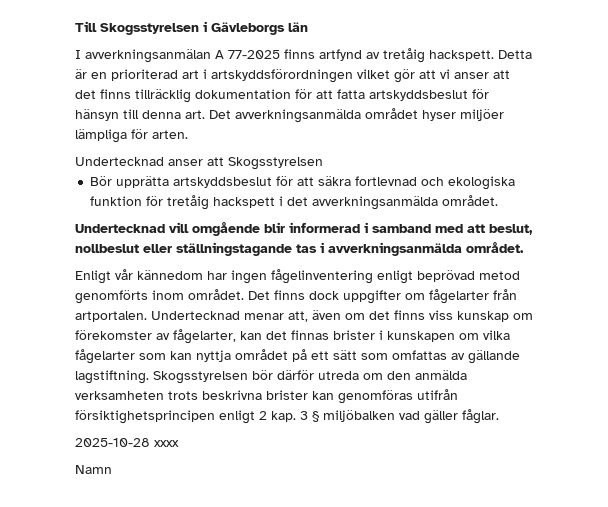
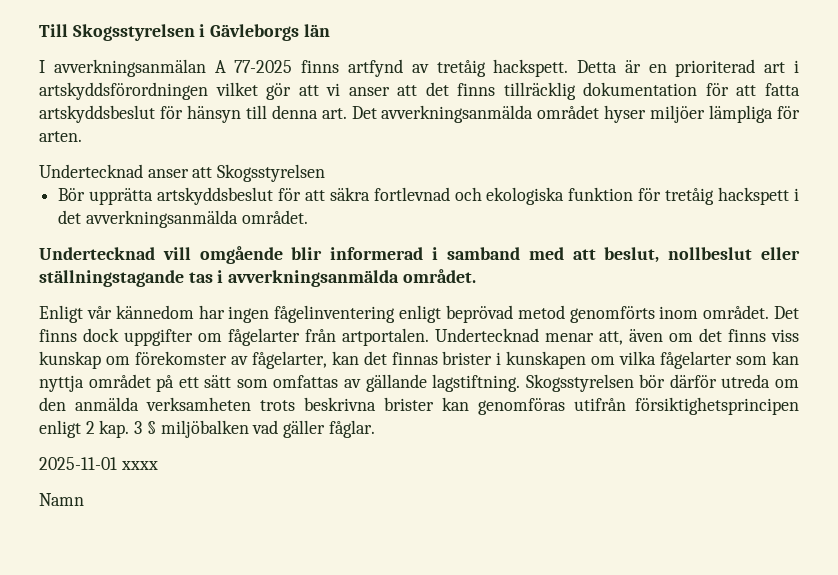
[75,438,150,447] 2025-10-28 -> [39,457,117,470] 2025-11-01

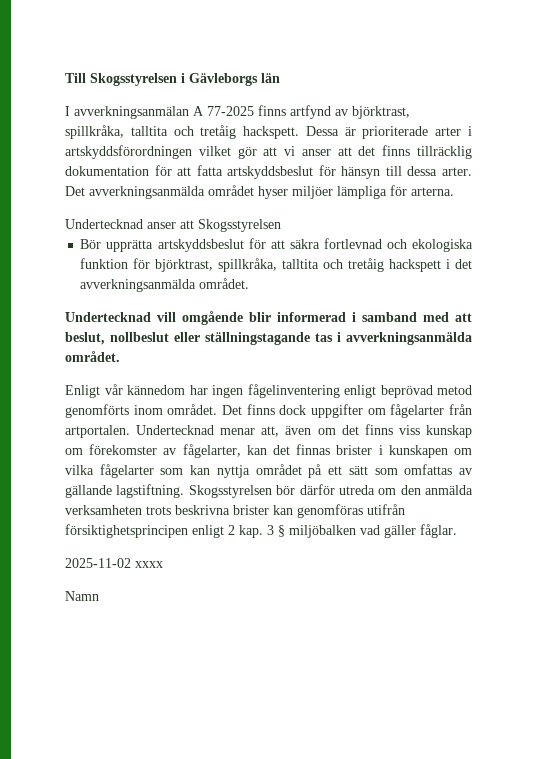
[436,59,786,77] tretåig hackspett. Detta är en prioriterad art -> [352,106,410,119] [65,125,462,139] björktrast, spillkråka, talltita och tretåig hackspett. Dessa är prioriterade arter
[271,105,347,119] denna art. -> [407,166,472,176] dessa arter.
[39,131,82,142] arten. -> [411,187,454,196] arterna.
(662, 194) none -> [155,258,344,272] björktrast, spillkråka, talltita och
[39,457,117,470] 2025-11-01 -> [65,558,131,568] 2025-11-02

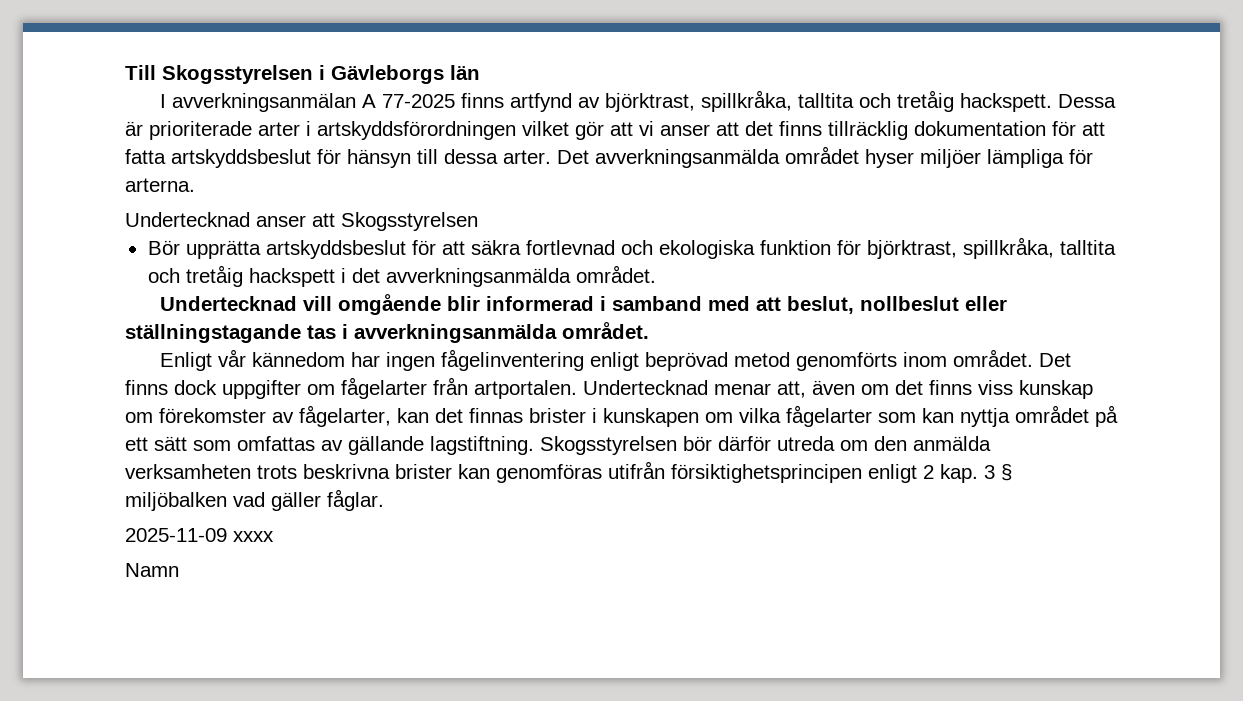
[65,558,131,568] 2025-11-02 -> [125,528,227,542] 2025-11-09

